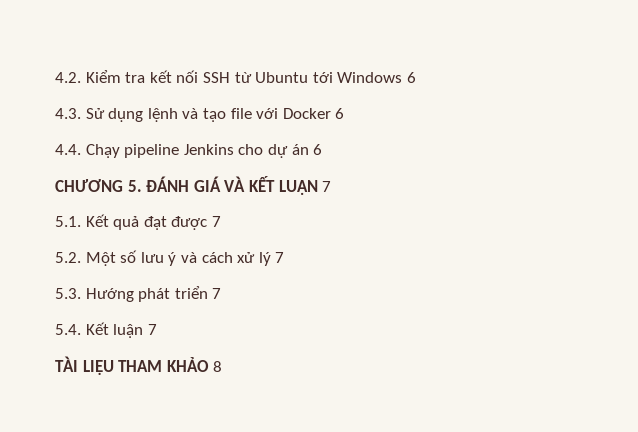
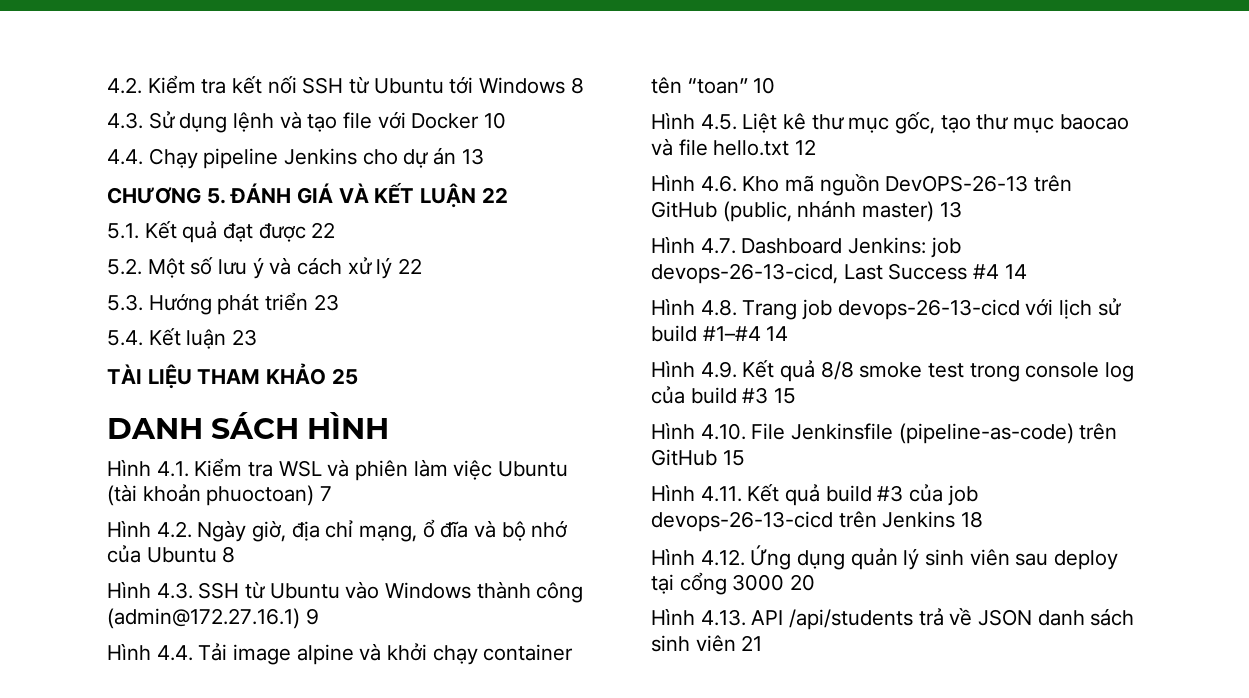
[406,72,416,83] 6 -> [570,77,584,94] 8
[335,108,345,119] 6 -> [484,112,507,129] 10
[313,144,323,155] 6 -> [461,148,484,165] 13
[322,181,332,192] 7 -> [481,187,508,203] 22
[211,216,221,227] 7 -> [311,222,336,238] 22
[275,252,285,263] 7 -> [398,258,423,274] 22
[212,288,222,299] 7 -> [313,294,339,311] 23
[147,324,157,335] 7 -> [232,329,258,346] 23
[213,361,223,372] 8 -> [331,368,358,385] [107,412,390,439] [107,458,569,481] [107,484,333,506] [107,519,569,542] [107,545,236,563] [107,581,584,603] [107,608,319,629] [107,643,574,665] [651,77,776,94] [651,112,1129,134] [651,138,817,156] [651,174,1073,196] [651,200,962,222] [651,236,961,258] [651,263,1027,284] [651,298,1122,320] [651,325,789,342] [651,360,1135,382] [651,386,797,404] [651,422,1118,444] [651,449,745,466] [651,484,978,506] [651,511,984,532] [651,545,1119,570] [651,572,816,595] [651,608,1135,630] [651,635,763,652] 25 // DANH SÁCH HÌNH // Hình 4.1. Kiểm tra WSL và phiên làm việc Ubuntu (tài khoản phuoctoan) 7 // Hình 4.2. Ngày giờ, địa chỉ mạng, ổ đĩa và bộ nhớ của Ubuntu 8 // Hình 4.3. SSH từ Ubuntu vào Windows thành công (admin@172.27.16.1) 9 // Hình 4.4. Tải image alpine và khởi chạy container tên “toan” 10 // Hình 4.5. Liệt kê thư mục gốc, tạo thư mục baocao và file hello.txt 12 // Hình 4.6. Kho mã nguồn DevOPS-26-13 trên GitHub (public, nhánh master) 13 // Hình 4.7. Dashboard Jenkins: job devops-26-13-cicd, Last Success #4 14 // Hình 4.8. Trang job devops-26-13-cicd với lịch sử build #1–#4 14 // Hình 4.9. Kết quả 8/8 smoke test trong console log của build #3 15 // Hình 4.10. File Jenkinsfile (pipeline-as-code) trên GitHub 15 // Hình 4.11. Kết quả build #3 của job devops-26-13-cicd trên Jenkins 18 // Hình 4.12. Ứng dụng quản lý sinh viên sau deploy tại cổng 3000 20 // Hình 4.13. API /api/students trả về JSON danh sách sinh viên 21

